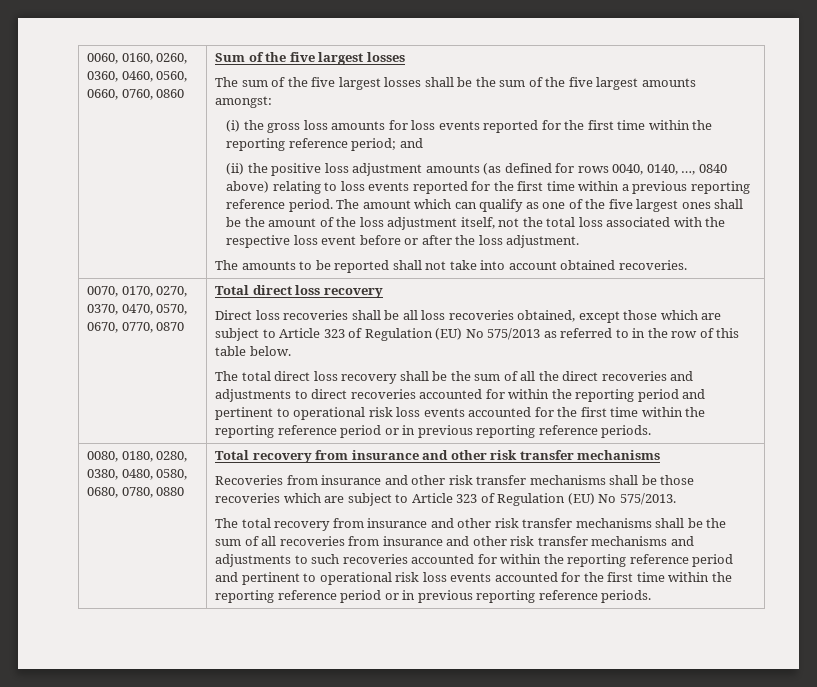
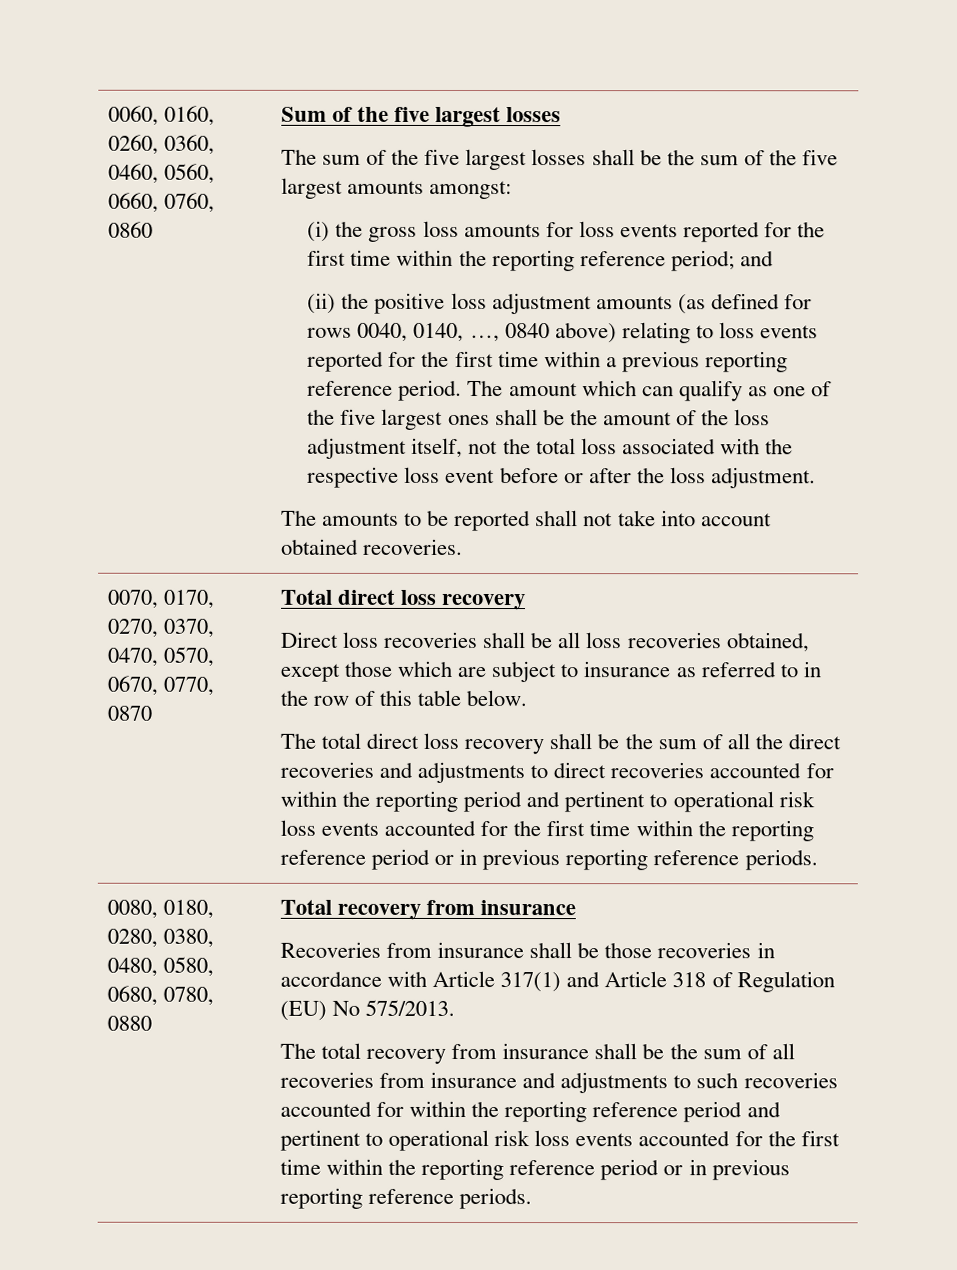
[279,328,541,341] Article 323 of Regulation (EU) No 575/2013 -> [583,661,671,678] insurance
[422,450,661,460] [215,475,695,485] [215,493,478,506] and other risk transfer mechanisms // Recoveries from insurance and other risk transfer mechanisms shall be those recoveries which are subject to Article 323 -> [279,941,775,959] [279,970,707,993] // Recoveries from insurance shall be those recoveries in accordance with Article 317(1) and Article 318
[430,518,652,528] and other risk transfer mechanisms -> (590, 1051) none
[472,536,694,546] other risk transfer mechanisms and -> (557, 1080) none

